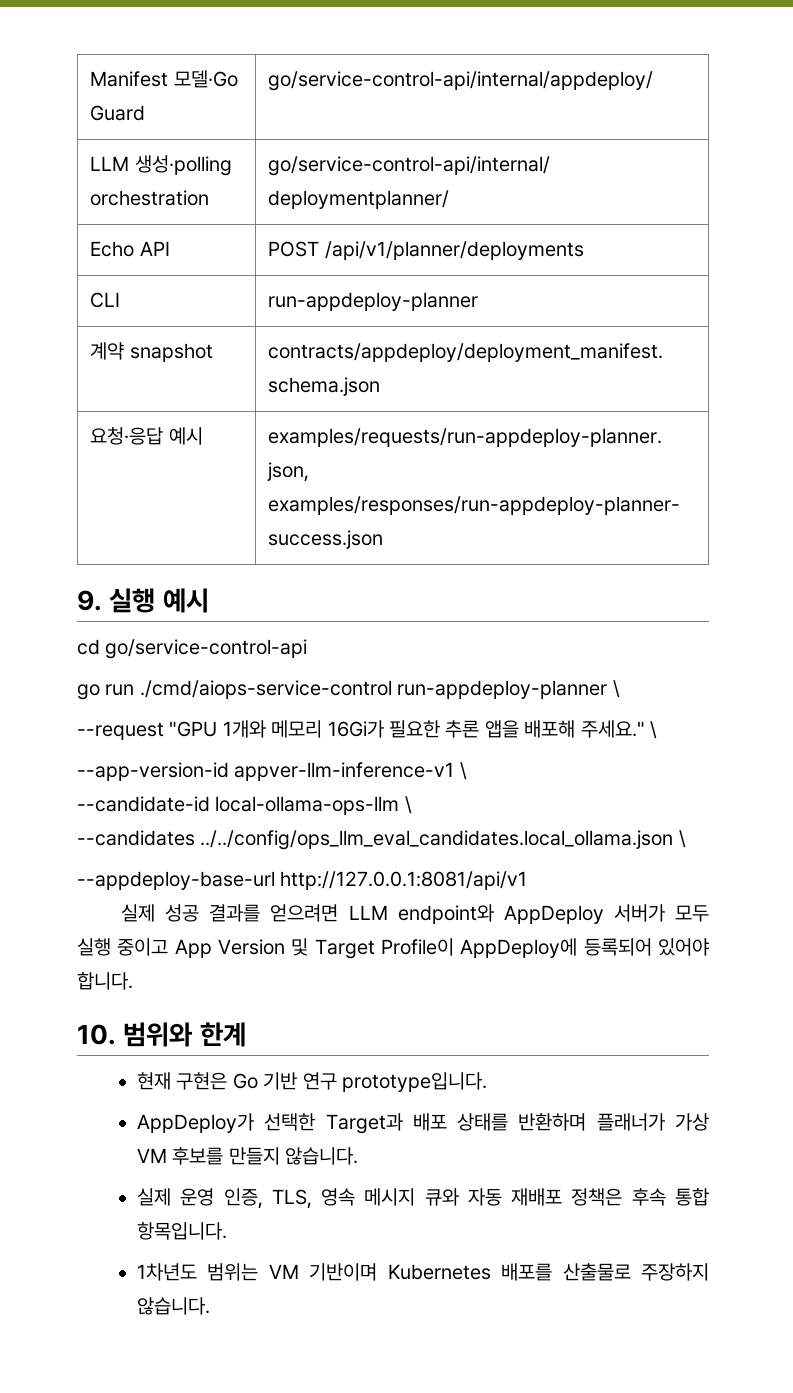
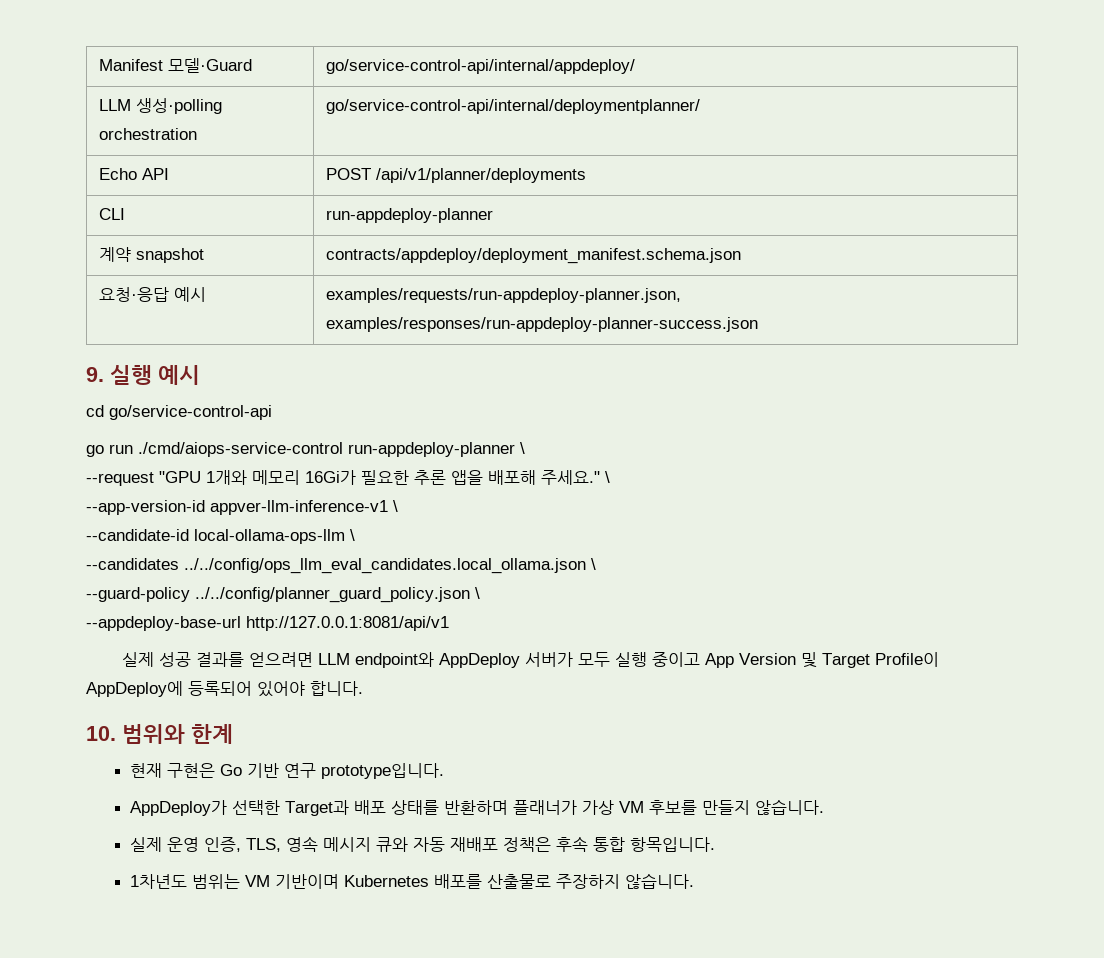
[173,70,238,88] [90,105,146,121] 모델·Go Guard -> [168,58,253,73] 모델·Guard
(686, 839) none -> [86,587,480,603] // --guard-policy ../../config/planner_guard_policy.json \

